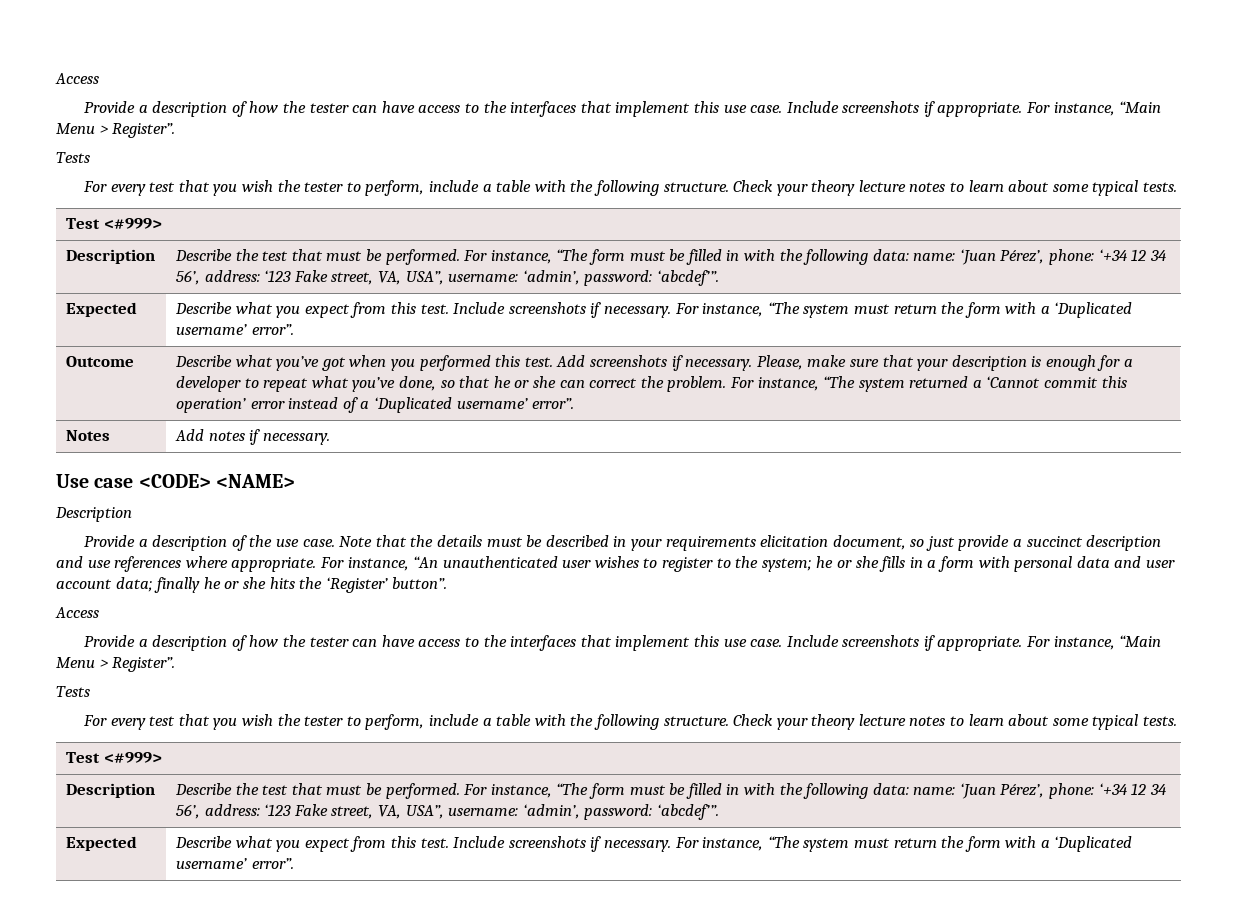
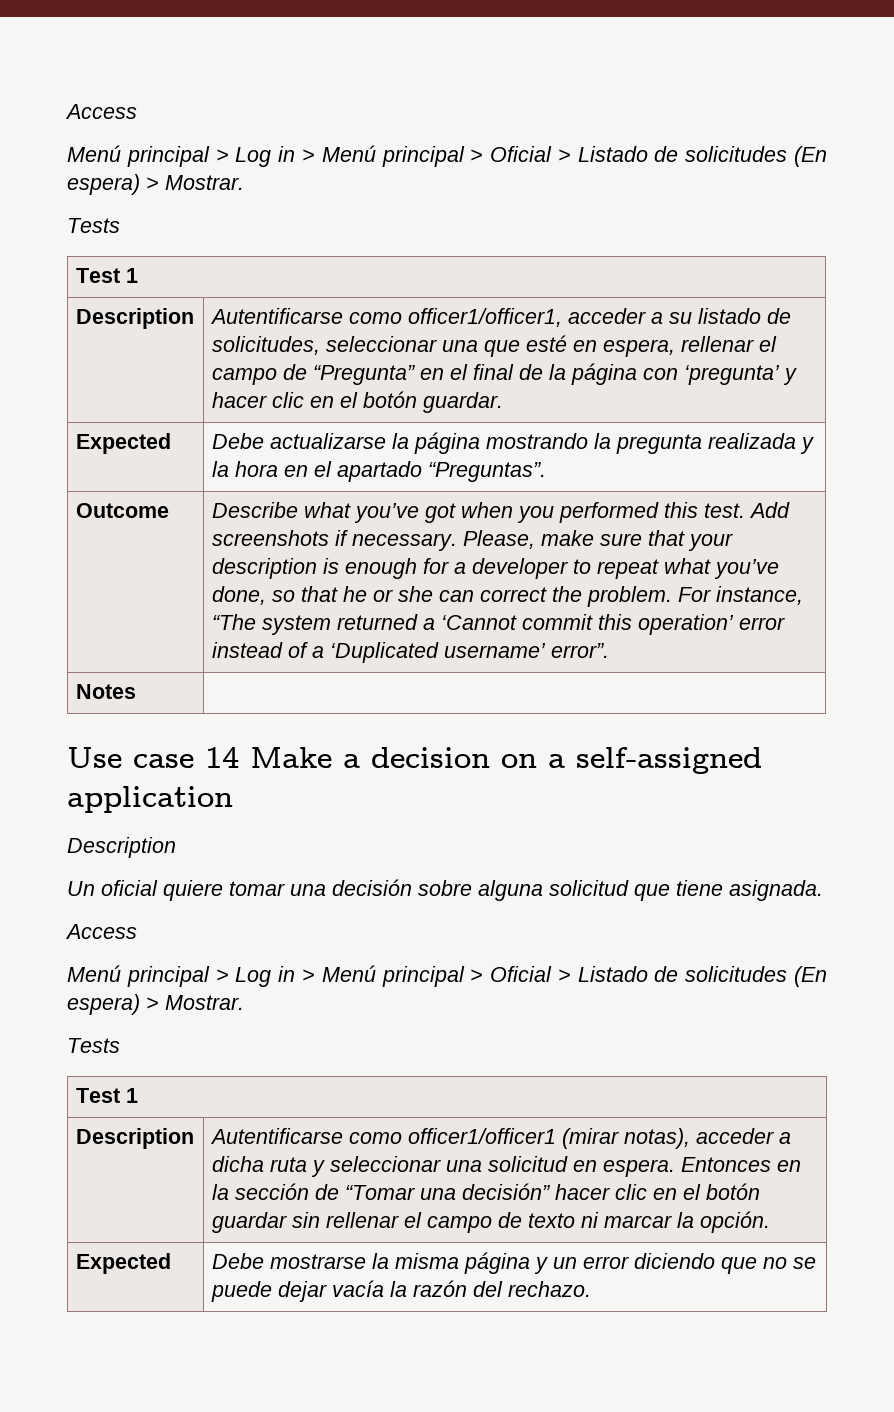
[55,73,99,84] [84,101,1162,117] [56,123,176,138] [56,152,90,163] [83,180,1177,196] [66,218,162,229] [66,249,156,264] [175,249,1167,265] [176,270,719,286] [66,302,138,317] [175,302,1133,318] [176,324,294,335] Access // Provide a description of how the tester can have access to the interfaces that implement this use case. Include screenshots if appropriate. For instance, “Main Menu > Register”. // Tests // For every test that you wish the tester to perform, include a table with the following structure. Check your theory lecture notes to learn about some typical tests. // Test <#999> // Description | Describe the test that must be performed. For instance, “The form must be filled in with the following data: name: ‘Juan Pérez’, phone: ‘+34 12 34 56’, address: ‘123 Fake street, VA, USA”, username: ‘admin’, password: ‘abcdef’”. // Expected | Describe what you expect from this test. Include screenshots if necessary. For instance, “The system must return the form with a ‘Duplicated username’ error”. -> [65,104,137,119] [67,145,828,167] [67,174,244,195] [67,218,120,233] [75,268,138,283] [75,308,194,329] [209,308,791,327] [211,335,777,357] [211,363,797,385] [211,391,503,413] [75,433,171,454] [211,432,814,454] [211,461,546,482] Access // Menú principal > Log in > Menú principal > Oficial > Listado de solicitudes (En espera) > Mostrar. // Tests // Test 1 // Description | Autentificarse como officer1/officer1, acceder a su listado de solicitudes, seleccionar una que esté en espera, rellenar el campo de “Pregunta” en el final de la página con ‘pregunta’ y hacer clic en el botón guardar. // Expected | Debe actualizarse la página mostrando la pregunta realizada y la hora en el apartado “Preguntas”.
[175,429,330,445] [56,474,295,488] [55,507,132,522] [84,535,1162,551] [56,556,1175,572] [56,577,448,593] [55,607,99,618] [84,635,1162,651] [56,657,176,672] [56,686,90,697] [83,714,1177,730] [66,752,162,763] [66,783,156,798] [175,783,1167,799] [176,804,719,820] [66,836,138,851] [175,836,1133,852] [176,858,294,869] Add notes if necessary. // Use case <CODE> <NAME> // Description // Provide a description of the use case. Note that the details must be described in your requirements elicitation document, so just provide a succinct description and use references where appropriate. For instance, “An unauthenticated user wishes to register to the system; he or she fills in a form with personal data and user account data; finally he or she hits the ‘Register’ button”. // Access // Provide a description of how the tester can have access to the interfaces that implement this use case. Include screenshots if appropriate. For instance, “Main Menu > Register”. // Tests // For every test that you wish the tester to perform, include a table with the following structure. Check your theory lecture notes to learn about some typical tests. // Test <#999> // Description | Describe the test that must be performed. For instance, “The form must be filled in with the following data: name: ‘Juan Pérez’, phone: ‘+34 12 34 56’, address: ‘123 Fake street, VA, USA”, username: ‘admin’, password: ‘abcdef’”. // Expected | Describe what you expect from this test. Include screenshots if necessary. For instance, “The system must return the form with a ‘Duplicated username’ error”. -> [67,747,762,774] [67,786,233,813] [67,837,176,858] [67,879,823,901] [65,924,137,939] [67,965,828,987] [67,994,244,1015] [67,1038,120,1053] [75,1088,138,1103] [75,1128,194,1149] [209,1128,791,1149] [211,1156,801,1177] [211,1183,760,1200] [211,1211,770,1233] [75,1253,171,1274] [211,1252,816,1274] [210,1280,591,1302] // Use case 14 Make a decision on a self-assigned application // Description // Un oficial quiere tomar una decisión sobre alguna solicitud que tiene asignada. // Access // Menú principal > Log in > Menú principal > Oficial > Listado de solicitudes (En espera) > Mostrar. // Tests // Test 1 // Description | Autentificarse como officer1/officer1 (mirar notas), acceder a dicha ruta y seleccionar una solicitud en espera. Entonces en la sección de “Tomar una decisión” hacer clic en el botón guardar sin rellenar el campo de texto ni marcar la opción. // Expected | Debe mostrarse la misma página y un error diciendo que no se puede dejar vacía la razón del rechazo.

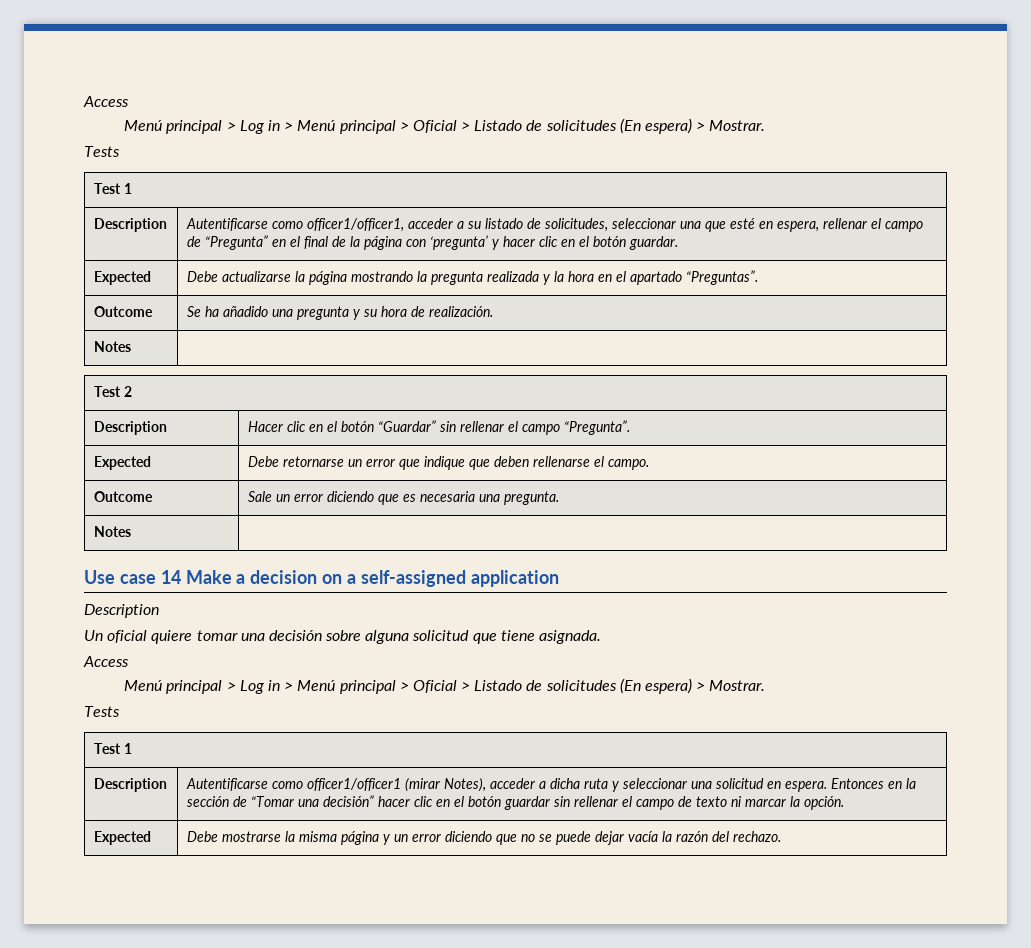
[211,502,790,523] [211,530,733,551] [211,558,779,579] [211,586,803,607] [211,614,785,635] [211,642,609,663] Describe what you’ve got when you performed this test. Add screenshots if necessary. Please, make sure that your description is enough for a developer to repeat what you’ve done, so that he or she can correct the problem. For instance, “The system returned a ‘Cannot commit this operation’ error instead of a ‘Duplicated username’ error”. -> [186,306,493,320] [93,341,131,352] [93,386,132,397] [93,421,167,435] [247,420,630,435] [93,456,151,470] [247,456,649,470] [93,491,153,502] [247,491,559,505] Se ha añadido una pregunta y su hora de realización. // Notes | // Test 2 // Description | Hacer clic en el botón “Guardar” sin rellenar el campo “Pregunta”. // Expected | Debe retornarse un error que indique que deben rellenarse el campo. // Outcome | Sale un error diciendo que es necesaria una pregunta.
[623,1128,690,1149] notas), -> [443,778,486,792] Notes),

